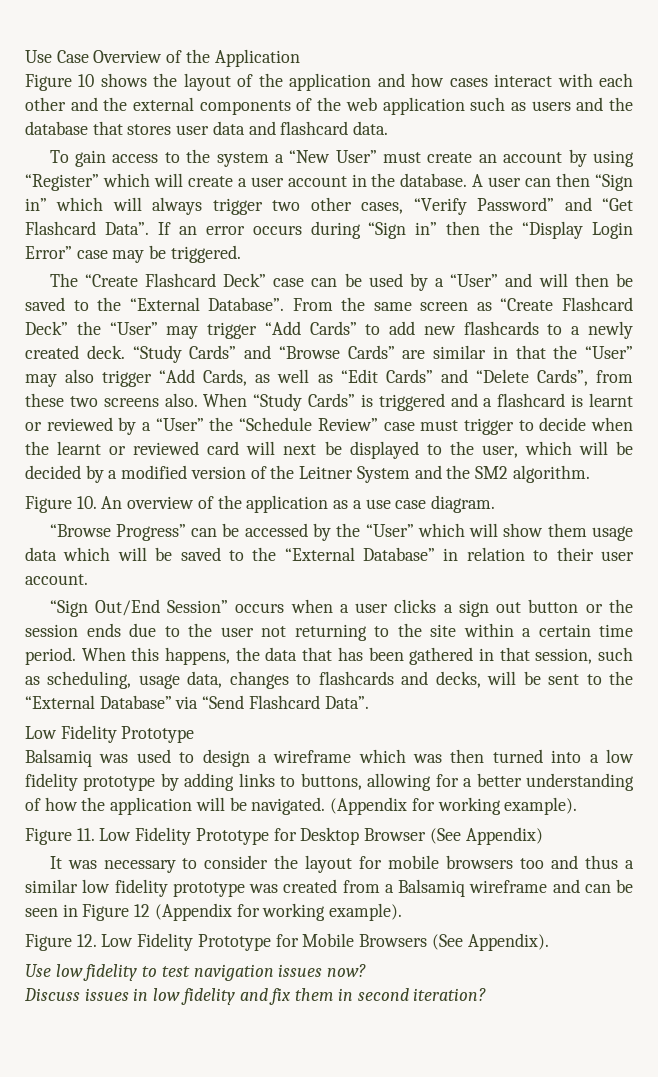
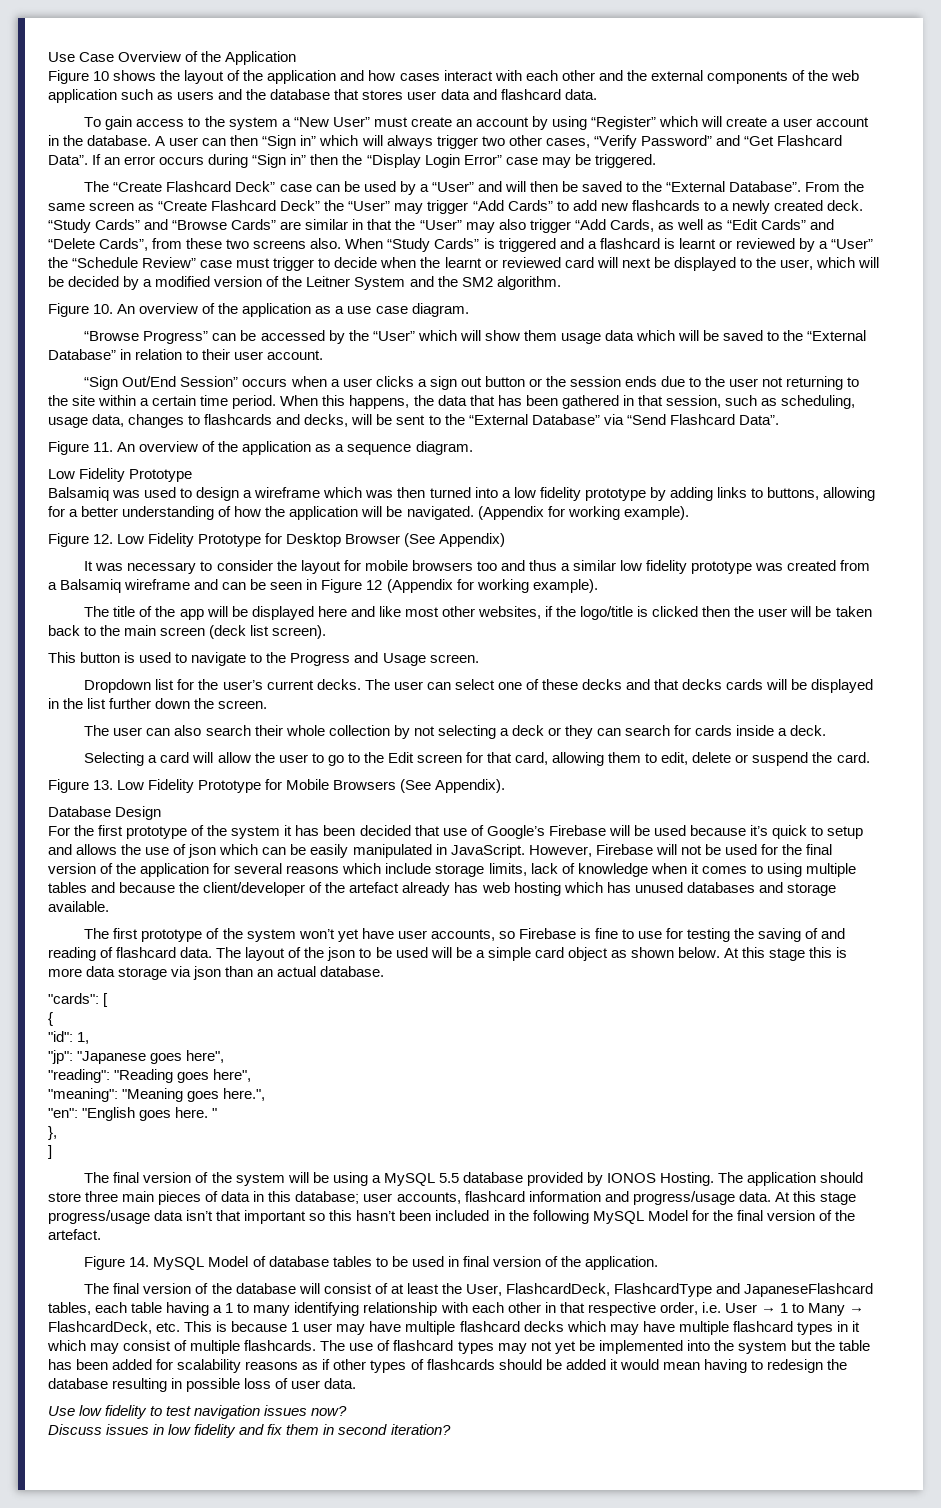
(369, 702) none -> [48,441,473,455] // Figure 11. An overview of the application as a sequence diagram.
[76,828,95,841] 11. -> [93,534,114,544] 12.
[25,934,97,951] // Figure 12. -> [84,606,872,620] [48,625,327,639] [48,652,479,666] [84,679,874,693] [48,698,268,709] [84,725,827,739] [84,752,870,766] [48,779,114,793] // The title of the app will be displayed here and like most other websites, if the logo/title is clicked then the user will be taken back to the main screen (deck list screen). // This button is used to navigate to the Progress and Usage screen. // Dropdown list for the user’s current decks. The user can select one of these decks and that decks cards will be displayed in the list further down the screen. // The user can also search their whole collection by not selecting a deck or they can search for cards inside a deck. // Selecting a card will allow the user to go to the Edit screen for that card, allowing them to edit, delete or suspend the card. // Figure 13.
(549, 942) none -> [48,806,162,820] [48,825,864,839] [48,844,833,858] [48,863,856,877] [48,882,836,896] [48,901,109,912] [84,928,846,942] [48,947,848,961] [48,966,385,980] [48,993,109,1007] [48,1012,53,1026] [48,1031,90,1044] [48,1050,225,1064] [48,1069,252,1083] [48,1088,266,1102] [48,1107,218,1121] [48,1126,57,1140] [48,1145,52,1159] [84,1172,864,1186] [48,1191,856,1205] [48,1210,855,1224] [48,1229,101,1240] [84,1256,659,1270] [84,1283,874,1297] [48,1302,865,1316] [48,1321,860,1335] [47,1340,871,1354] [48,1359,848,1373] [48,1378,357,1392] // Database Design // For the first prototype of the system it has been decided that use of Google’s Firebase will be used because it’s quick to setup and allows the use of json which can be easily manipulated in JavaScript. However, Firebase will not be used for the final version of the application for several reasons which include storage limits, lack of knowledge when it comes to using multiple tables and because the client/developer of the artefact already has web hosting which has unused databases and storage available. // The first prototype of the system won’t yet have user accounts, so Firebase is fine to use for testing the saving of and reading of flashcard data. The layout of the json to be used will be a simple card object as shown below. At this stage this is more data storage via json than an actual database. // "cards": [ // { // "id": 1, // "jp": "Japanese goes here", // "reading": "Reading goes here", // "meaning": "Meaning goes here.", // "en": "English goes here. " // }, // ] // The final version of the system will be using a MySQL 5.5 database provided by IONOS Hosting. The application should store three main pieces of data in this database; user accounts, flashcard information and progress/usage data. At this stage progress/usage data isn’t that important so this hasn’t been included in the following MySQL Model for the final version of the artefact. // Figure 14. MySQL Model of database tables to be used in final version of the application. // The final version of the database will consist of at least the User, FlashcardDeck, FlashcardType and JapaneseFlashcard tables, each table having a 1 to many identifying relationship with each other in that respective order, i.e. User → 1 to Many → FlashcardDeck, etc. This is because 1 user may have multiple flashcard decks which may have multiple flashcard types in it which may consist of multiple flashcards. The use of flashcard types may not yet be implemented into the system but the table has been added for scalability reasons as if other types of flashcards should be added it would mean having to redesign the database resulting in possible loss of user data.

